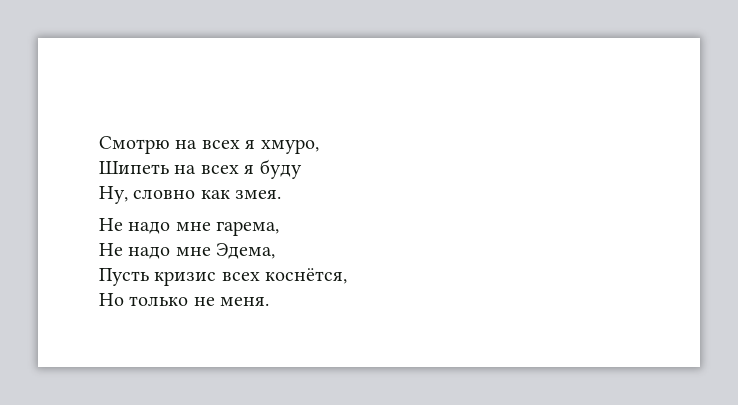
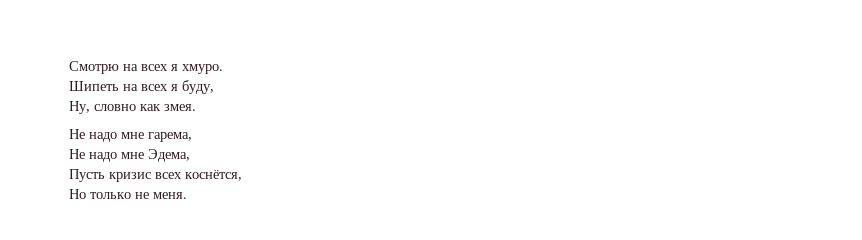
[260,139,319,154] хмуро, -> [182,64,223,74] хмуро.
[259,159,302,179] буду -> [182,80,214,94] буду,

